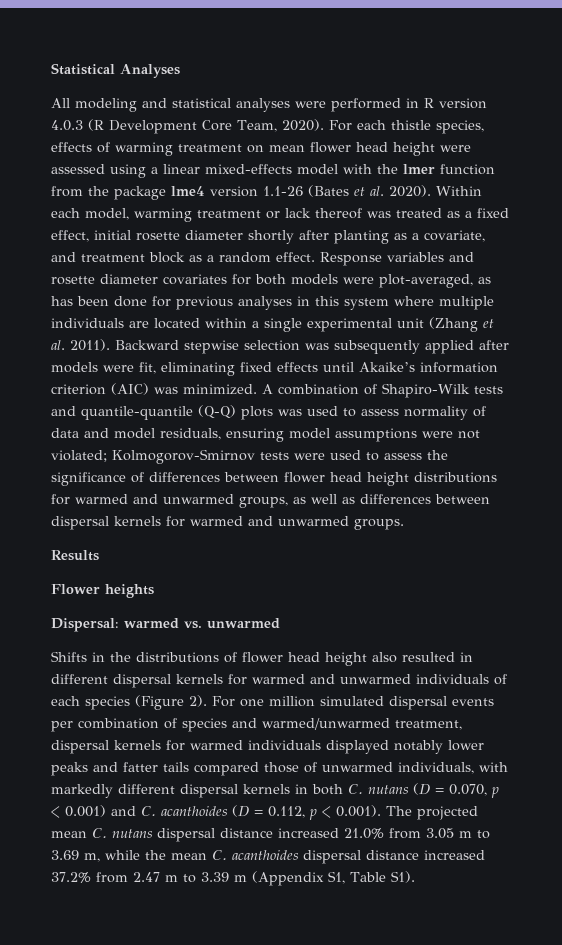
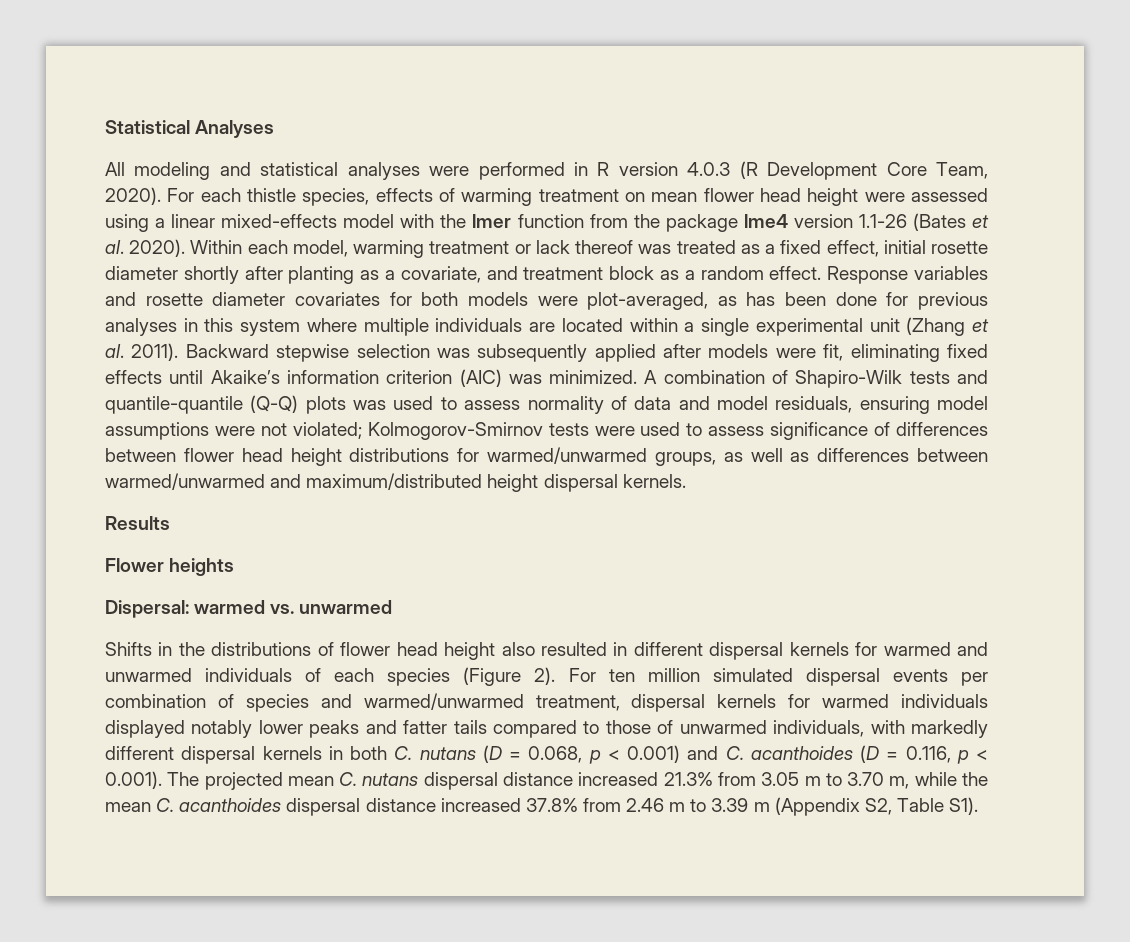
[427,450,448,460] the -> (765, 431) none
[75,494,234,504] warmed and unwarmed -> [487,447,647,464] warmed/unwarmed
[51,516,404,530] dispersal kernels for warmed and unwarmed groups. -> [105,473,686,492] warmed/unwarmed and maximum/distributed height dispersal kernels.
[240,699,264,707] one -> [608,669,635,682] ten
(259, 769) none -> [583,721,600,734] to
[449,784,487,796] 0.070, -> [528,746,583,763] 0.068,
[268,806,305,818] 0.112, -> [905,746,951,763] 0.116,
[344,828,384,839] 21.0% -> [663,772,713,786] 21.3%
[51,850,79,860] 3.69 -> [847,772,885,786] 3.70
[51,872,160,883] 37.2% from 2.47 -> [525,798,665,812] 37.8% from 2.46
[328,871,345,884] S1, -> [864,798,892,815] S2,

